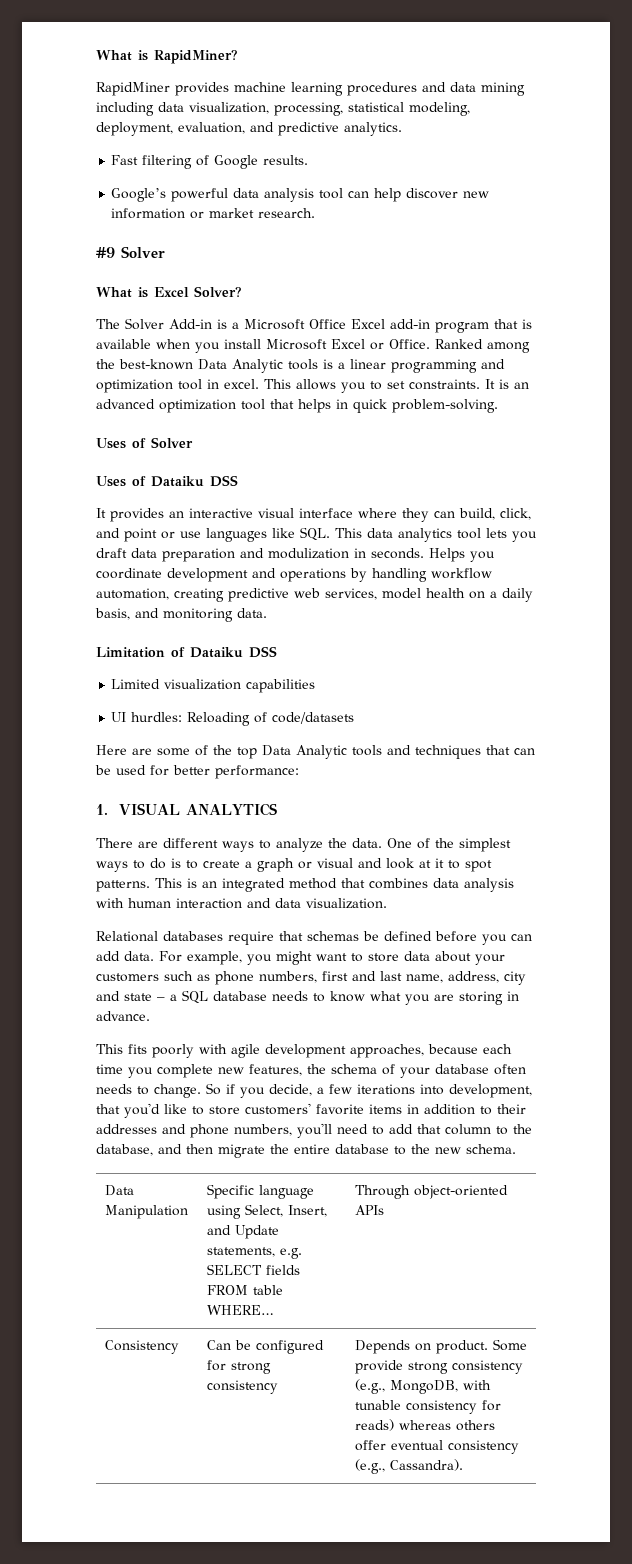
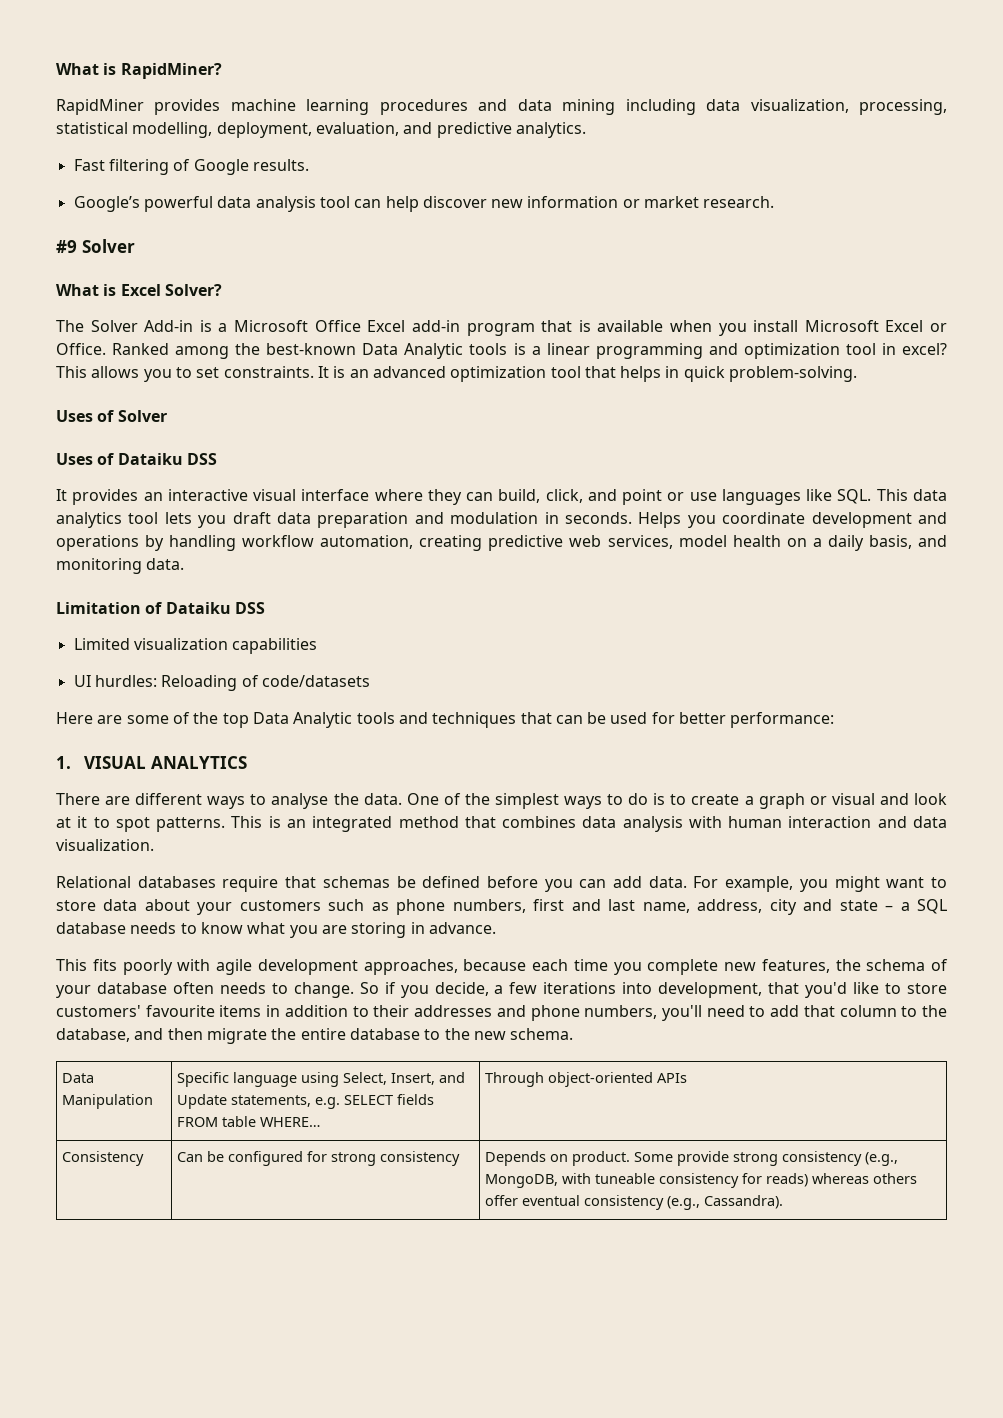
[409,102,470,116] modeling, -> [132,122,213,138] modelling,
[224,379,259,389] excel. -> [902,343,947,355] excel?
[268,548,349,559] modulization -> [450,512,539,524] modulation
[276,838,323,852] analyze -> [271,793,329,809] analyse
[316,1104,364,1115] favorite -> [145,1005,215,1017] favourite
[354,1400,401,1410] tunable -> [595,1173,656,1184] tuneable

